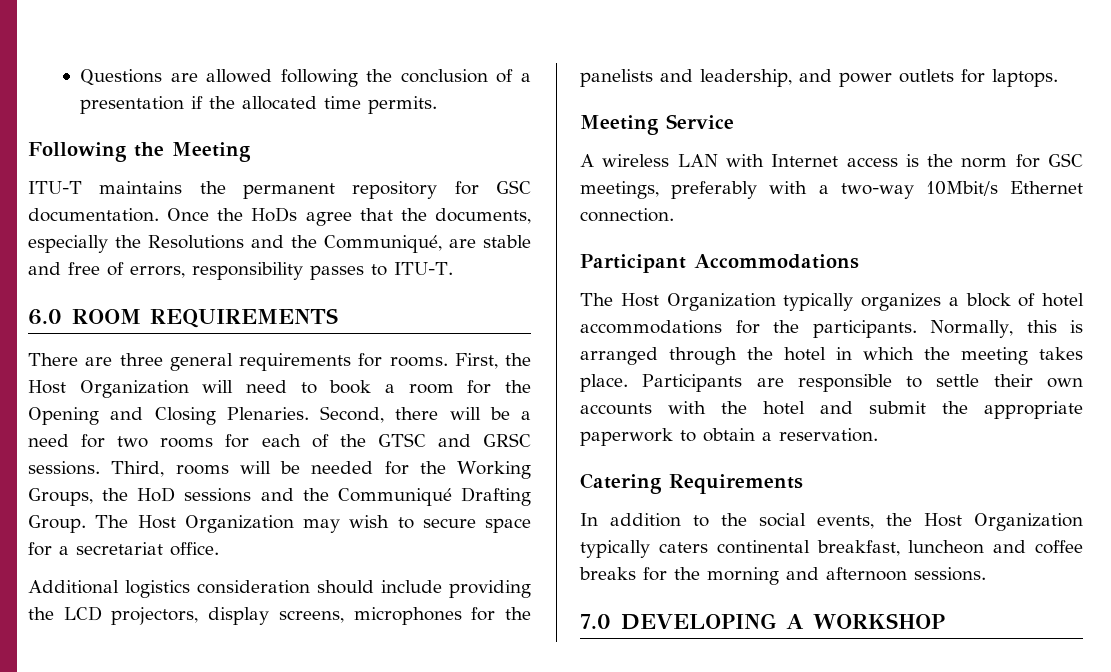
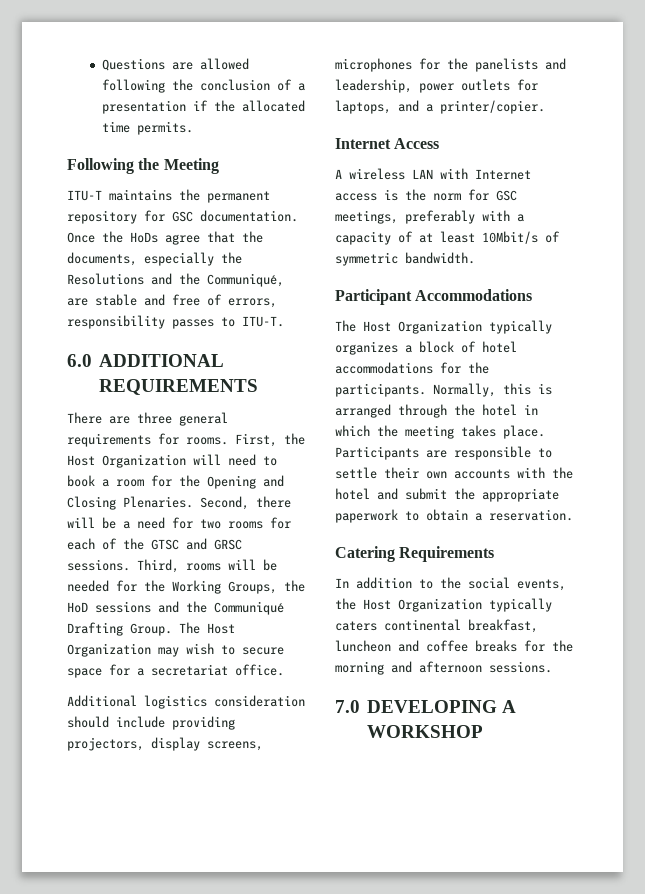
[71,309,141,324] ROOM -> [98,354,224,367] ADDITIONAL
[28,606,102,621] the LCD -> (235, 723) none
[799,69,832,82] and -> (412, 86) none
[992,69,1058,87] [580,114,734,135] laptops. // Meeting Service -> [335,100,545,114] [335,138,440,149] laptops, and a printer/copier. // Internet Access
[840,181,1083,199] [580,208,674,222] two-way 10Mbit/s Ethernet connection. -> [335,231,560,245] [335,252,475,266] capacity of at least 10Mbit/s of symmetric bandwidth.

